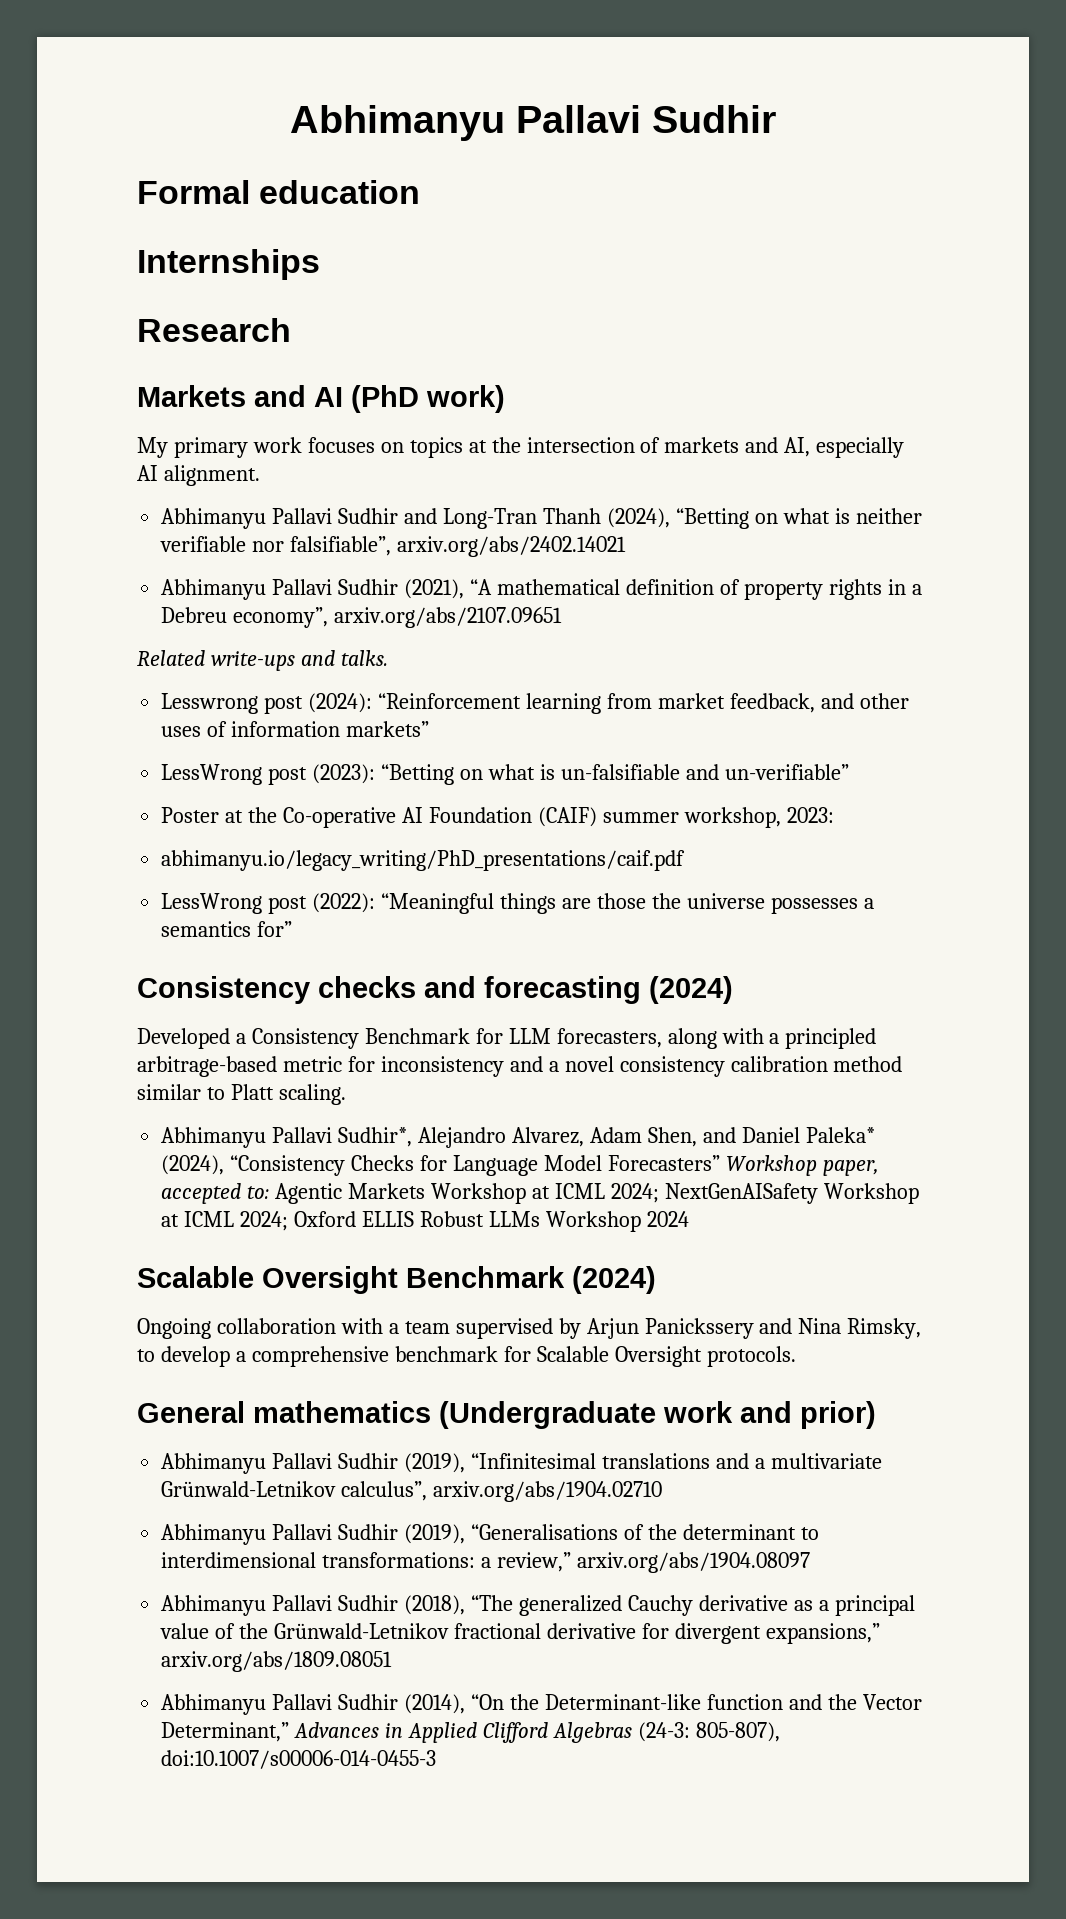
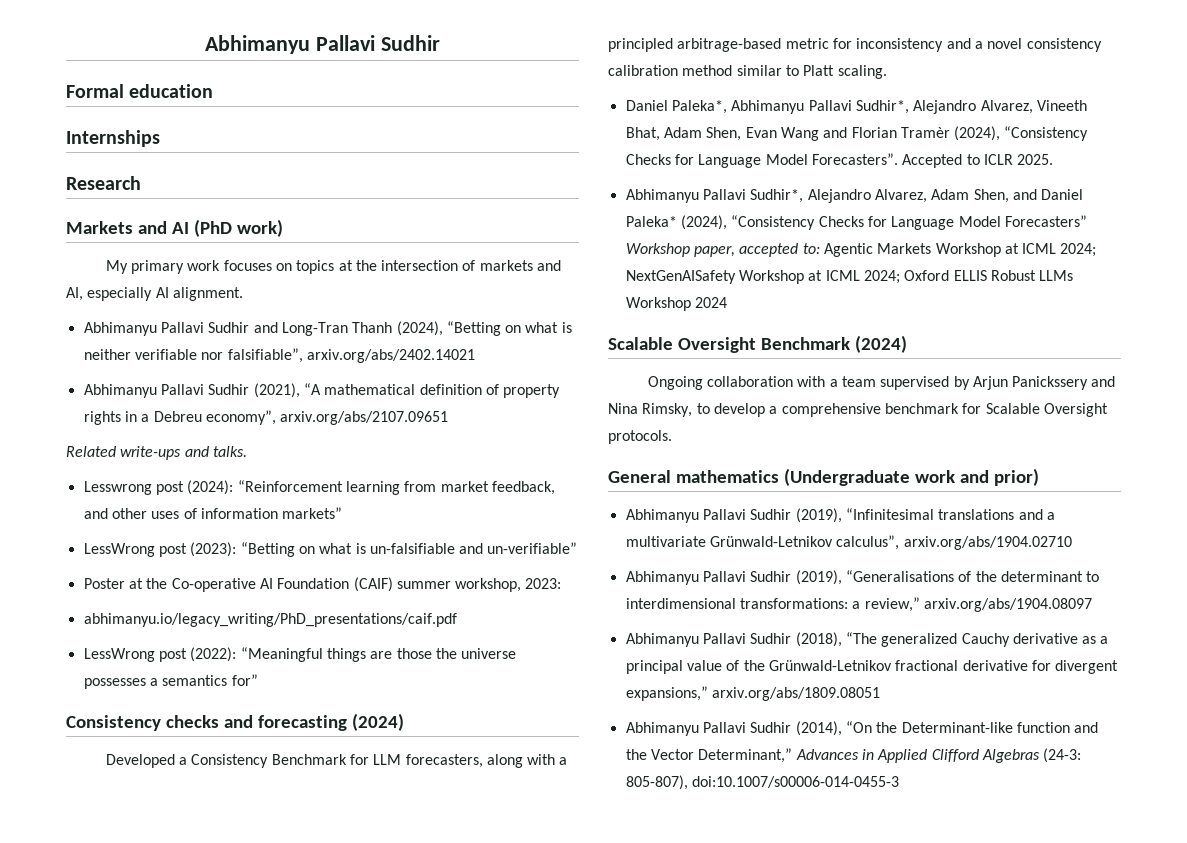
(346, 1094) none -> [625,100,1087,114] [625,126,1089,141] [625,153,1054,168] // Daniel Paleka*, Abhimanyu Pallavi Sudhir*, Alejandro Alvarez, Vineeth Bhat, Adam Shen, Evan Wang and Florian Tramèr (2024), “Consistency Checks for Language Model Forecasters”. Accepted to ICLR 2025.

